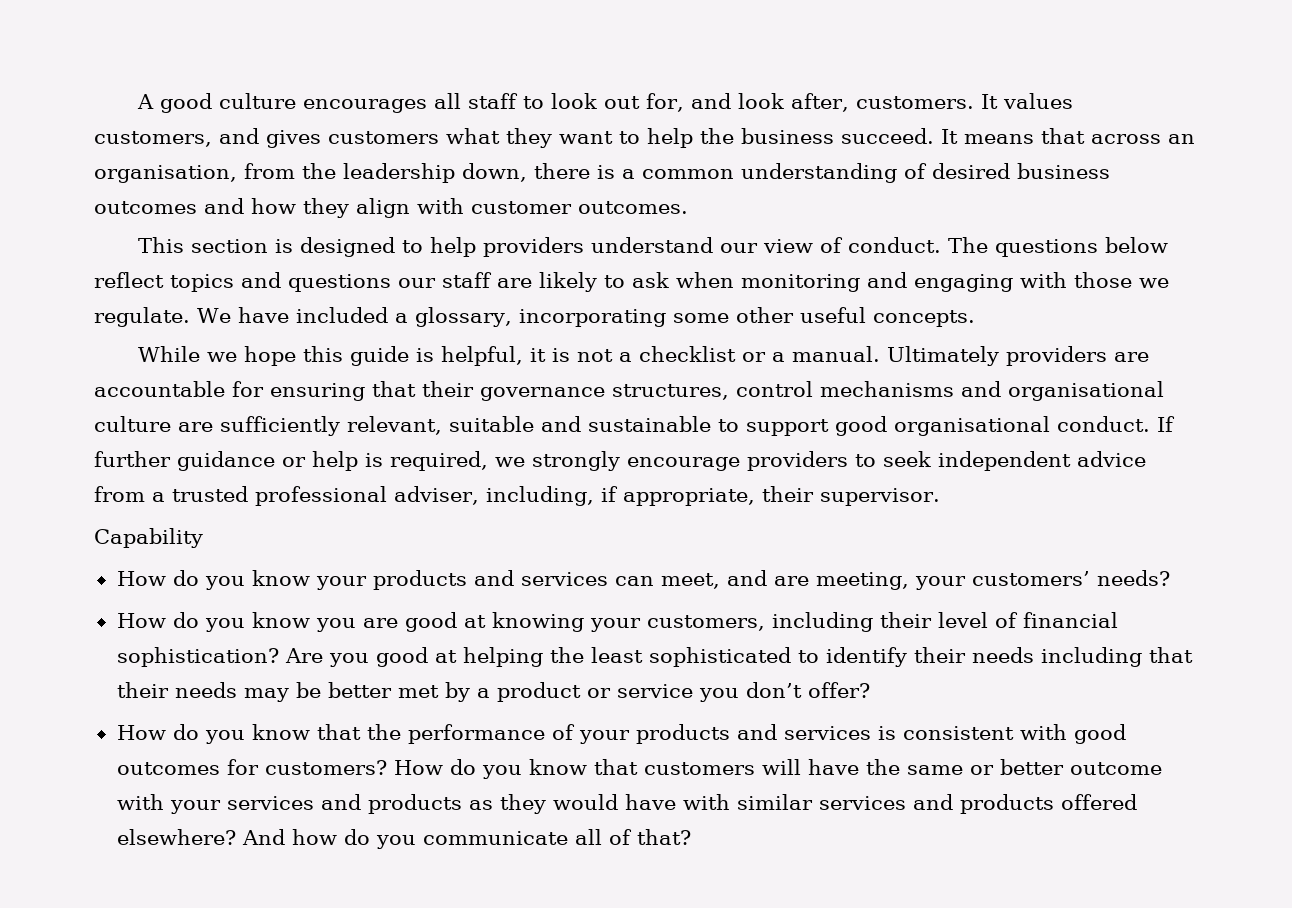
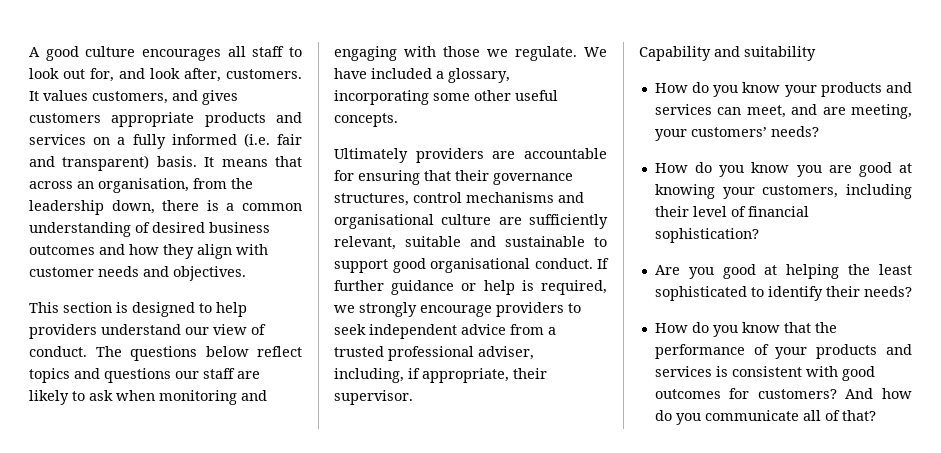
[446,128,934,148] what they want to help the business succeed. -> [111,112,302,127] [29,133,302,149] [29,155,197,171] appropriate products and services on a fully informed (i.e. fair and transparent) basis.
[578,201,688,214] outcomes. -> [98,266,246,281] needs and objectives.
[138,346,881,366] While we hope this guide is helpful, it is not a checklist or a manual. -> (398, 120) none
(203, 538) none -> [714,46,816,61] and suitability
(279, 657) none -> (759, 235) //
[971,647,1193,667] [116,682,870,702] needs including that their needs may be better met by a product or service you don’t offer? -> [863,286,912,297] needs?
[393,759,1162,779] [116,794,1137,814] [116,829,236,845] How do you know that customers will have the same or better outcome with your services and products as they would have with similar services and products offered elsewhere? -> (837, 394) none

